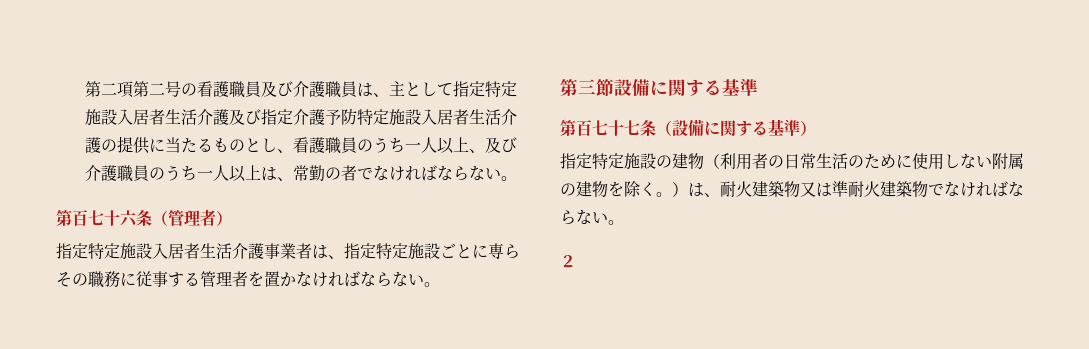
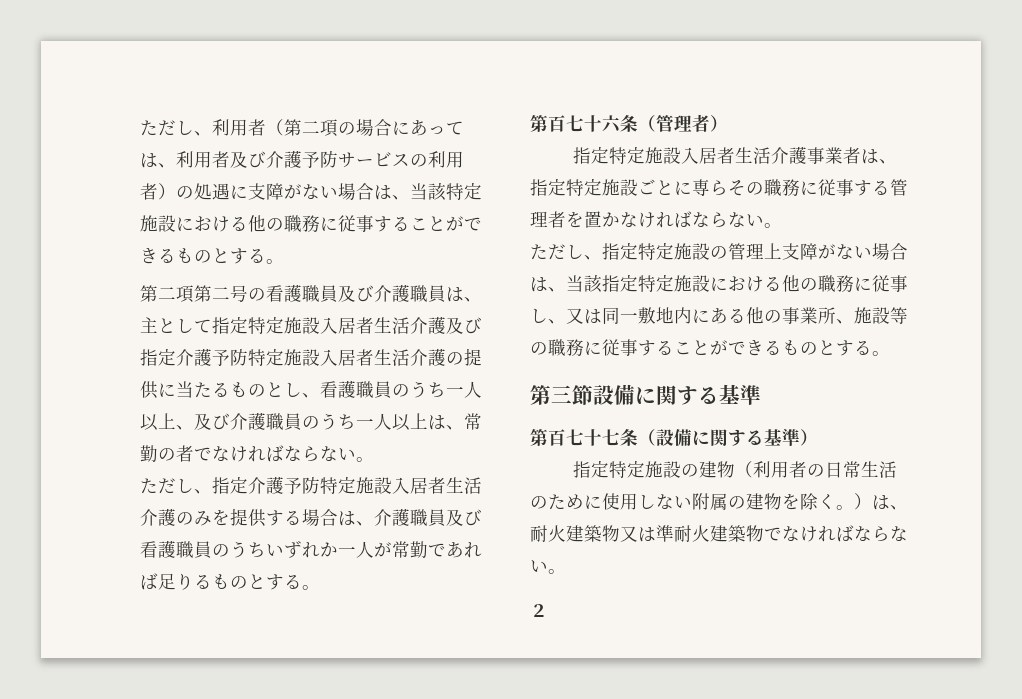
(84, 89) none -> [140,119,465,137] [140,150,465,168] [140,182,483,201] [140,215,483,232] [140,248,285,264] ただし、利用者（第二項の場合にあっては、利用者及び介護予防サービスの利用者）の処遇に支障がない場合は、当該特定施設における他の職務に従事することができるものとする。 //
(517, 178) none -> [140,476,483,495] [140,508,483,527] [140,540,483,558] [140,573,321,590] // ただし、指定介護予防特定施設入居者生活介護のみを提供する場合は、介護職員及び看護職員のうちいずれか一人が常勤であれば足りるものとする。
(440, 284) none -> [530,242,908,261] [530,274,908,293] [530,307,908,324] [530,339,890,356] // ただし、指定特定施設の管理上支障がない場合は、当該指定特定施設における他の職務に従事し、又は同一敷地内にある他の事業所、施設等の職務に従事することができるものとする。

